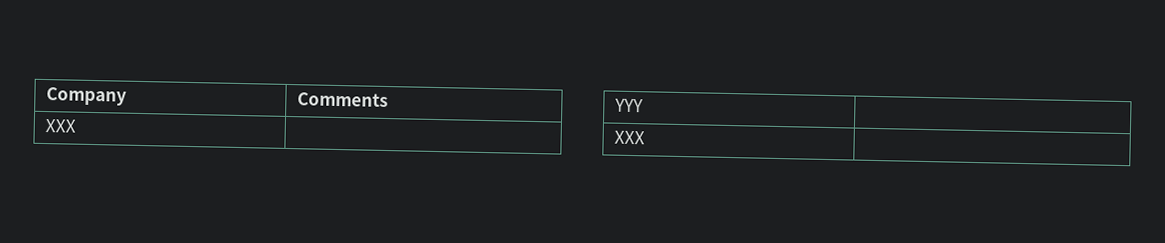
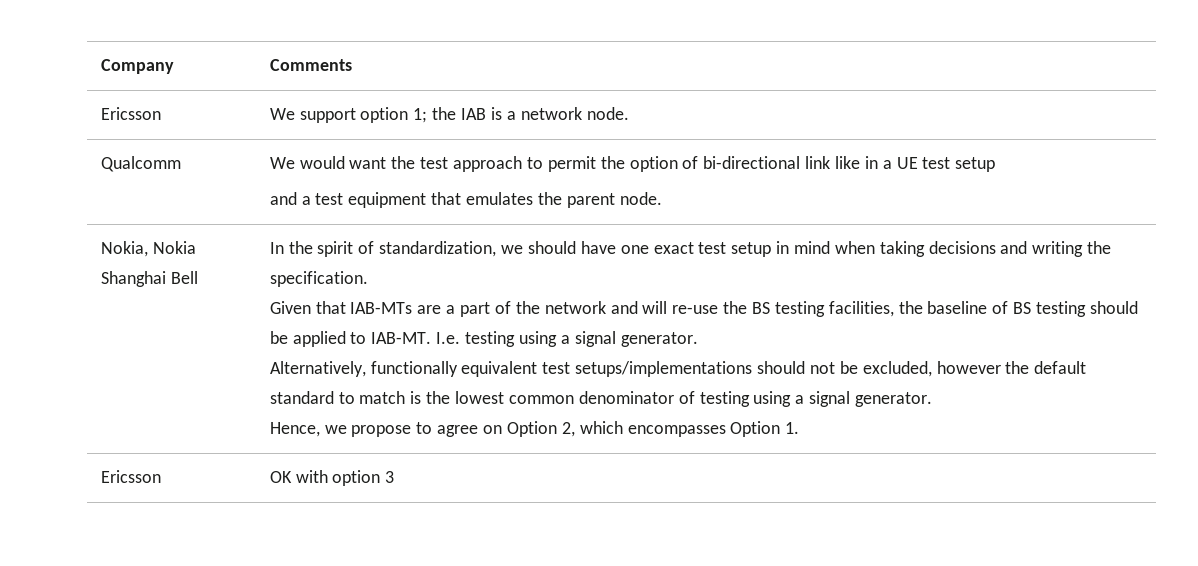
[45,119,77,133] [614,98,645,113] [614,130,646,145] XXX | // YYY | // XXX | -> [100,107,161,120] [269,107,629,123] [100,156,181,172] [269,156,996,172] [269,192,662,208] [100,241,196,257] [100,271,198,287] [269,241,1112,257] [269,271,368,287] [269,301,1138,317] [269,331,698,347] [269,361,1087,377] [269,391,932,407] [269,421,800,437] [100,470,161,483] [269,470,395,486] Ericsson | We support option 1; the IAB is a network node. // Qualcomm | We would want the test approach to permit the option of bi-directional link like in a UE test setup // and a test equipment that emulates the parent node. // Nokia, Nokia Shanghai Bell | In the spirit of standardization, we should have one exact test setup in mind when taking decisions and writing the specification. // Given that IAB-MTs are a part of the network and will re-use the BS testing facilities, the baseline of BS testing should be applied to IAB-MT. I.e. testing using a signal generator. // Alternatively, functionally equivalent test setups/implementations should not be excluded, however the default standard to match is the lowest common denominator of testing using a signal generator. // Hence, we propose to agree on Option 2, which encompasses Option 1. // Ericsson | OK with option 3

